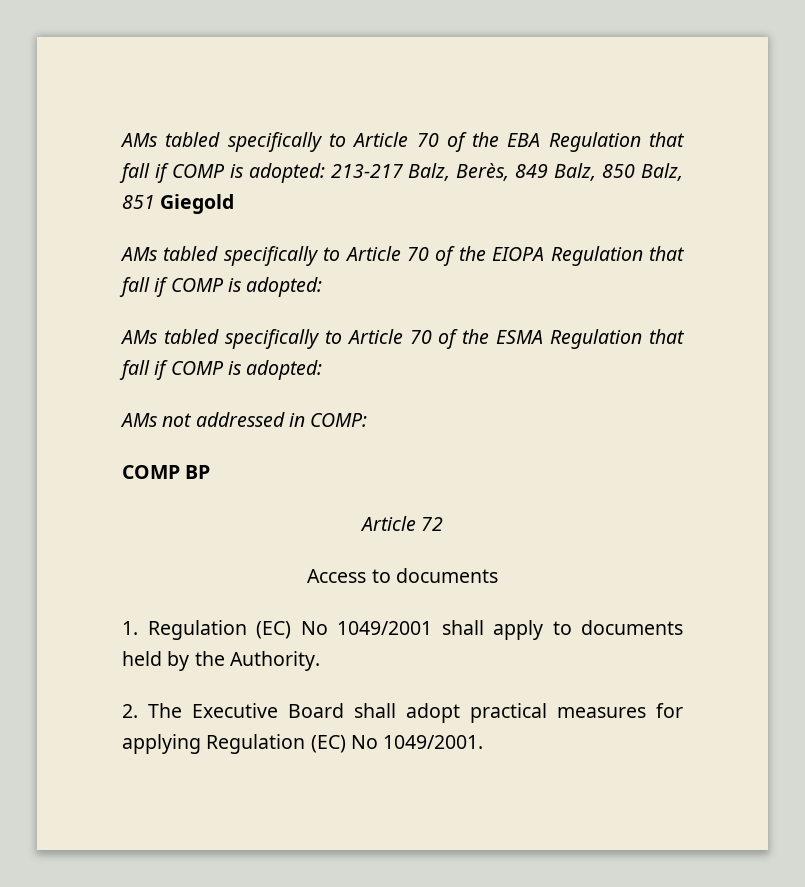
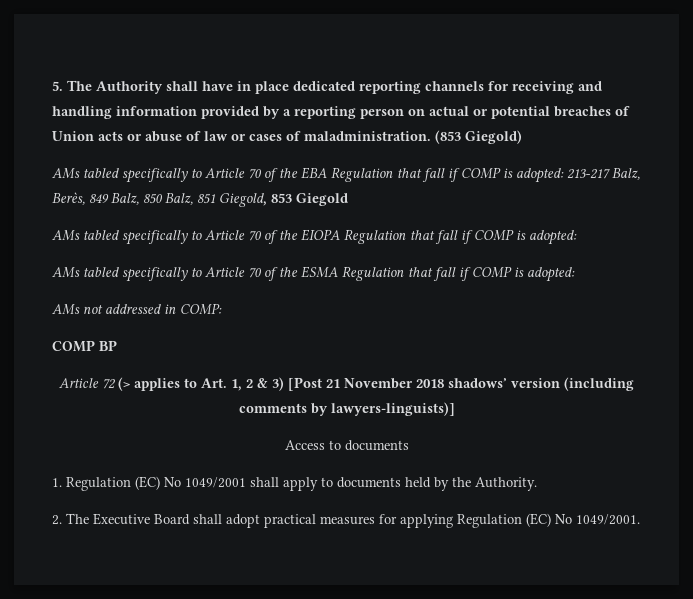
(120, 140) none -> [52,80,602,94] [52,106,630,119] [52,130,522,144] 5. The Authority shall have in place dedicated reporting channels for receiving and handling information provided by a reporting person on actual or potential breaches of Union acts or abuse of law or cases of maladministration. (853 Giegold) //
(155, 202) none -> [219,193,292,207] Giegold, 853
(444, 524) none -> [118,377,634,391] [238,402,455,416] (> applies to Art. 1, 2 & 3) [Post 21 November 2018 shadows’ version (including comments by lawyers-linguists)]

